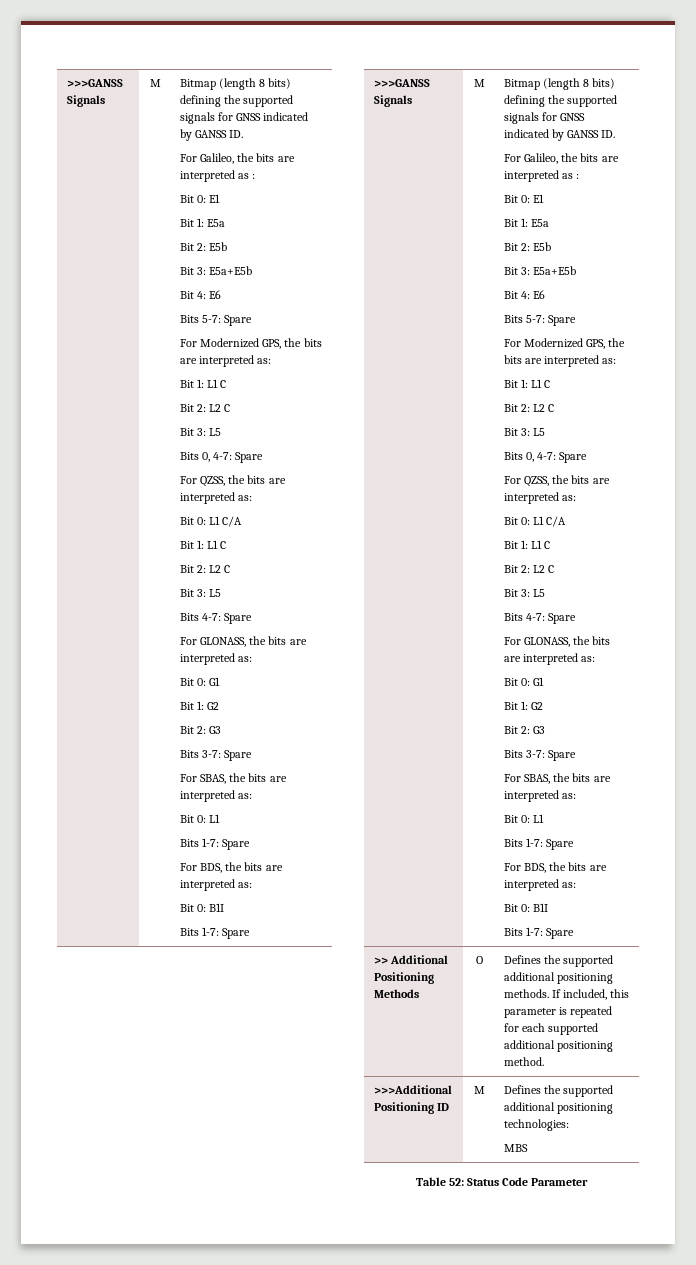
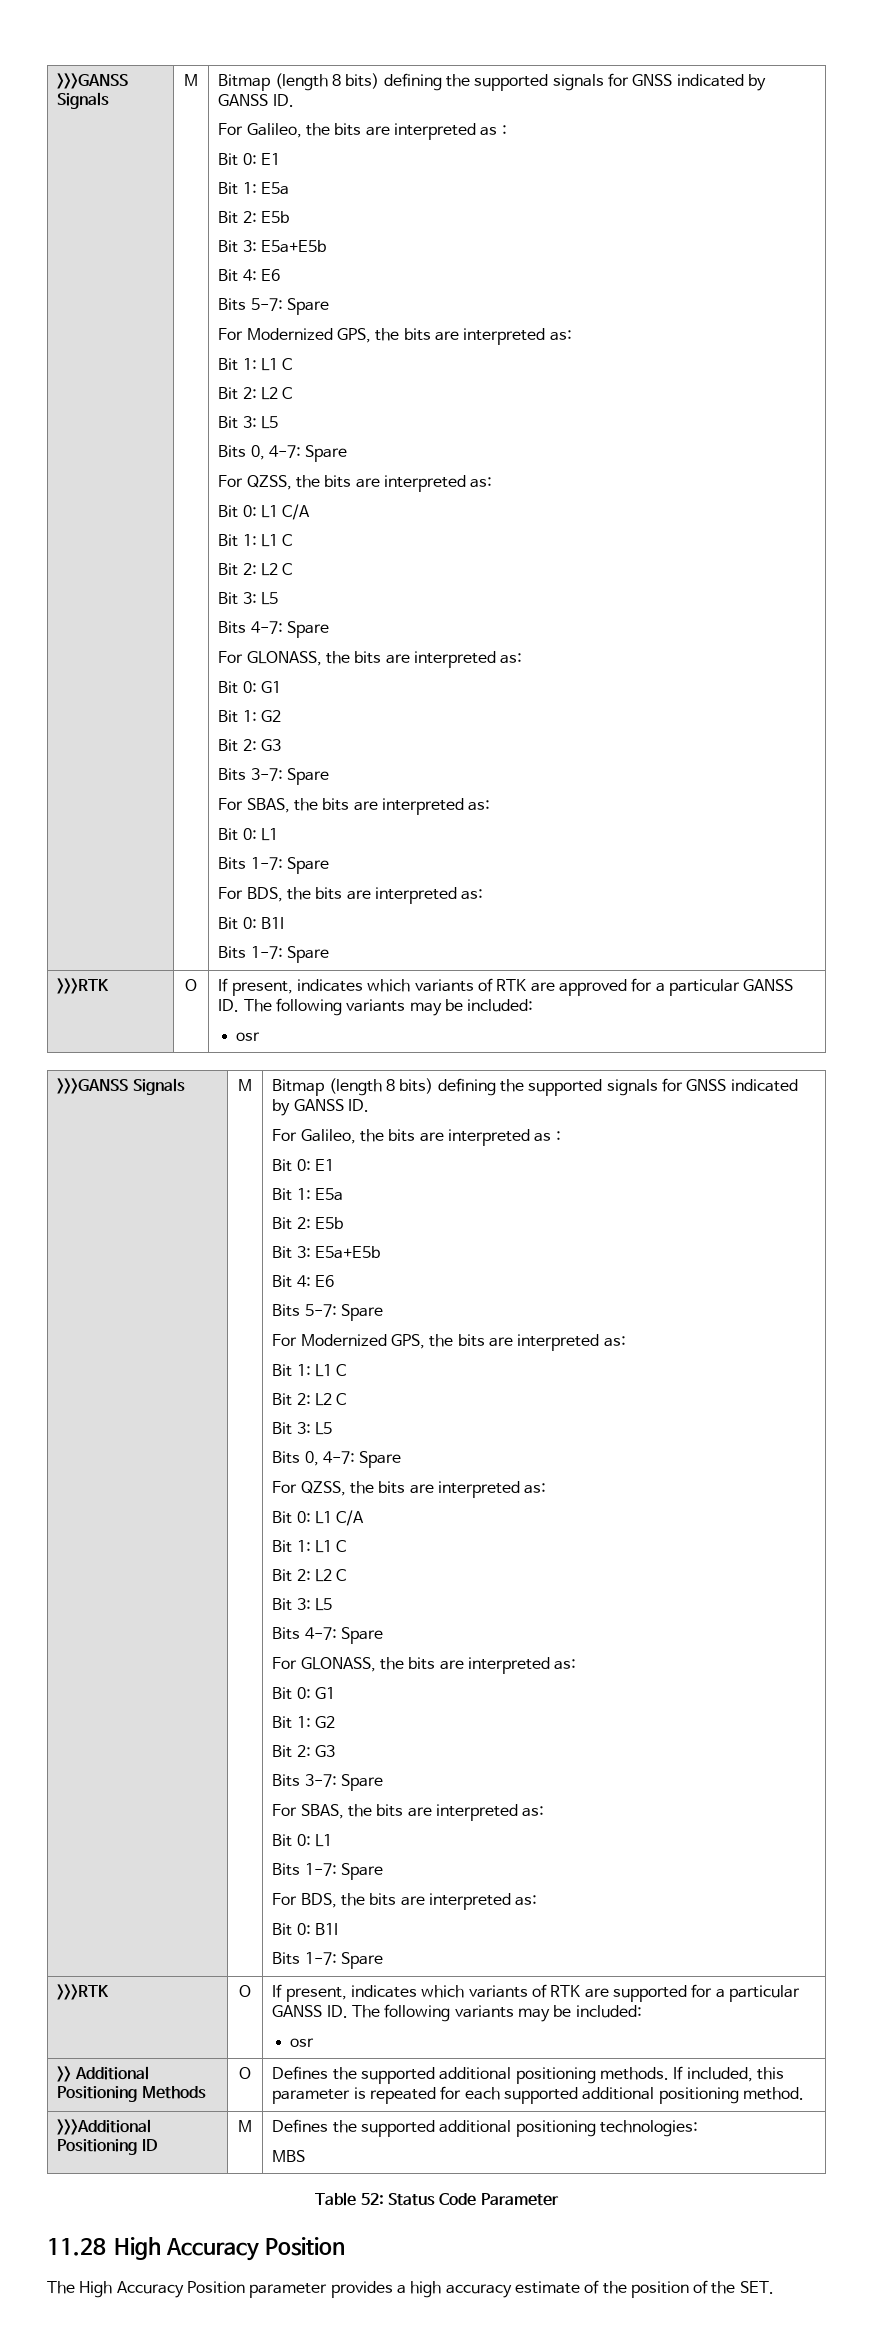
(251, 933) none -> [57,978,110,994] [185,979,197,991] [218,978,794,996] [218,998,534,1016] [235,1032,260,1041] // >>>RTK | O | If present, indicates which variants of RTK are approved for a particular GANSS ID. The following variants may be included: // osr
(575, 933) none -> [57,1984,110,2000] [239,1985,251,1997] [272,1984,800,2002] [272,2004,642,2022] [289,2038,314,2047] // >>>RTK | O | If present, indicates which variants of RTK are supported for a particular GANSS ID. The following variants may be included: // osr
(589, 1182) none -> [47,2237,345,2261] [47,2280,774,2298] // 11.28 High Accuracy Position // The High Accuracy Position parameter provides a high accuracy estimate of the position of the SET.

